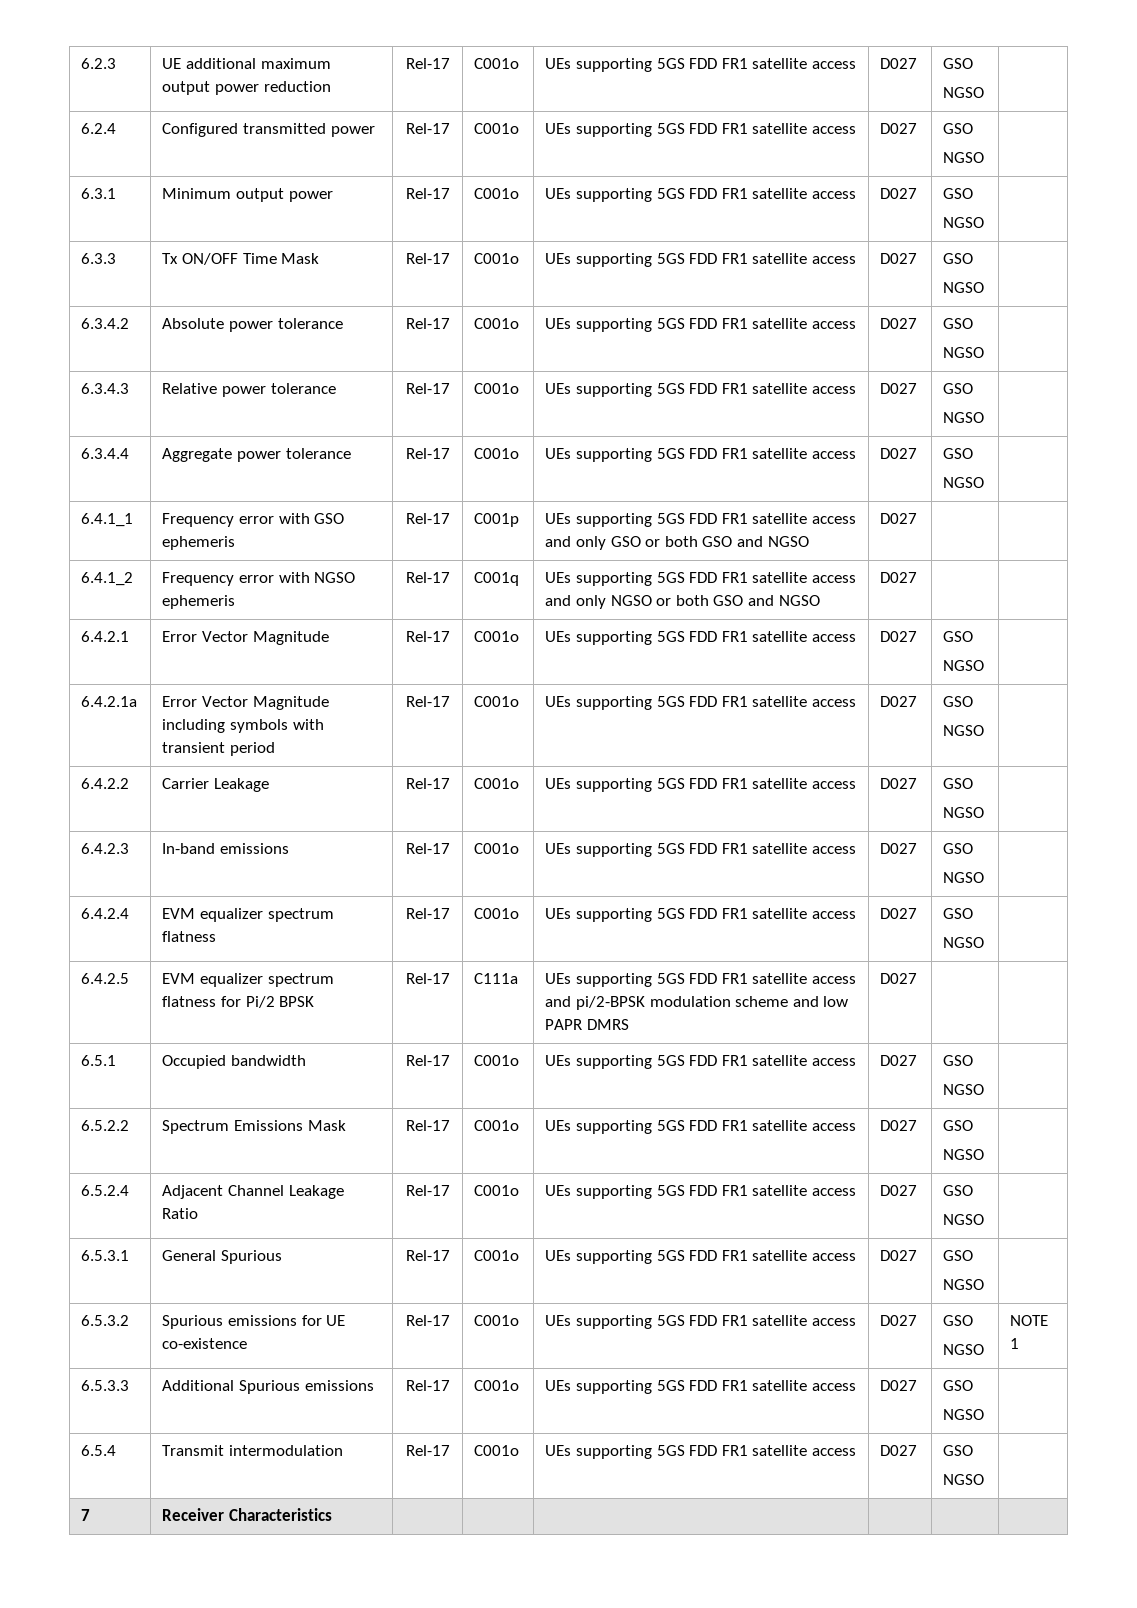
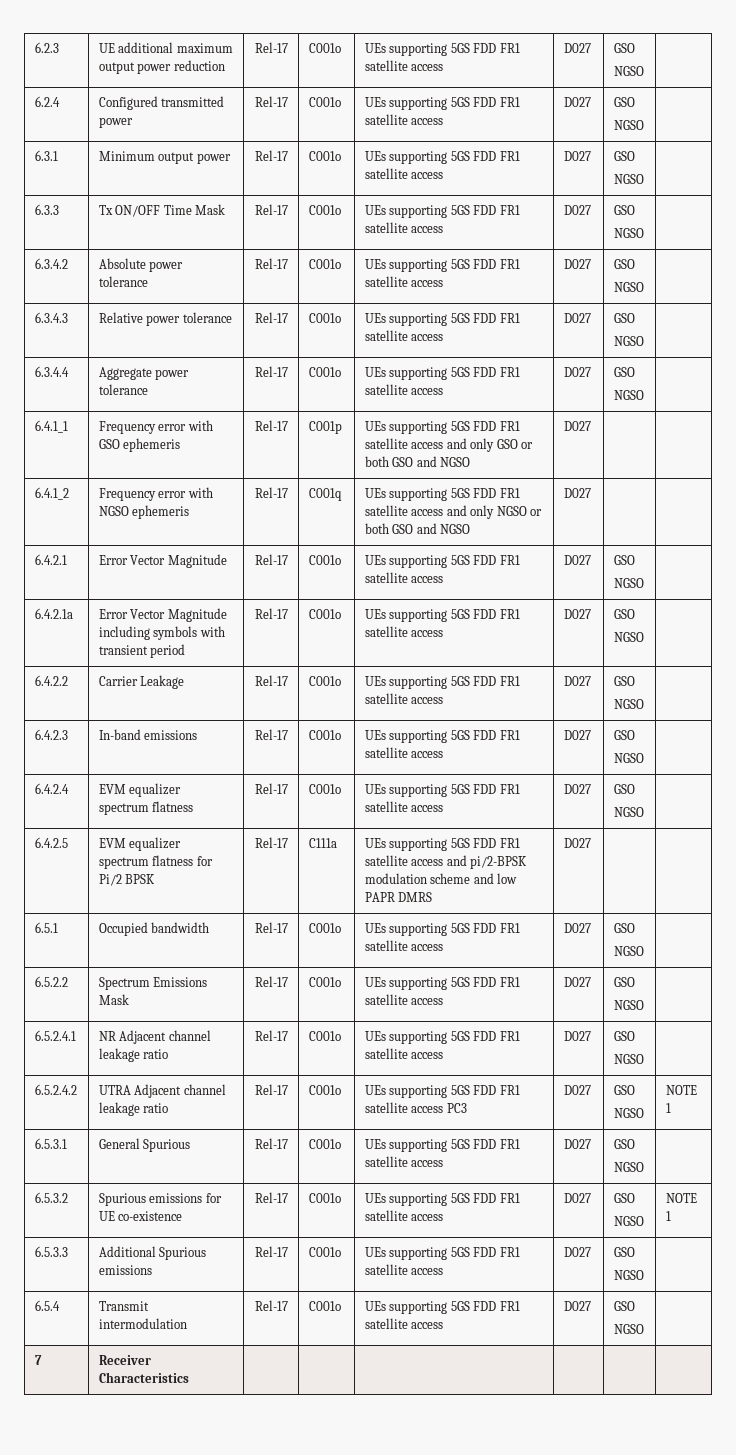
[81,1185,130,1196] [162,1185,344,1199] [162,1208,199,1219] 6.5.2.4 | Adjacent Channel Leakage Ratio -> [34,1030,76,1041] [98,1030,211,1044] [98,1048,169,1062] 6.5.2.4.1 | NR Adjacent channel leakage ratio
(985, 1219) none -> [34,1084,77,1095] [98,1084,226,1098] [98,1102,169,1116] [254,1084,288,1095] [308,1085,341,1095] [364,1085,520,1098] [364,1102,467,1113] [563,1085,591,1095] [613,1085,635,1095] [613,1108,644,1118] [665,1085,697,1095] [665,1103,671,1113] // 6.5.2.4.2 | UTRA Adjacent channel leakage ratio | Rel-17 | C001o | UEs supporting 5GS FDD FR1 satellite access PC3 | D027 | GSO // NGSO | NOTE 1

